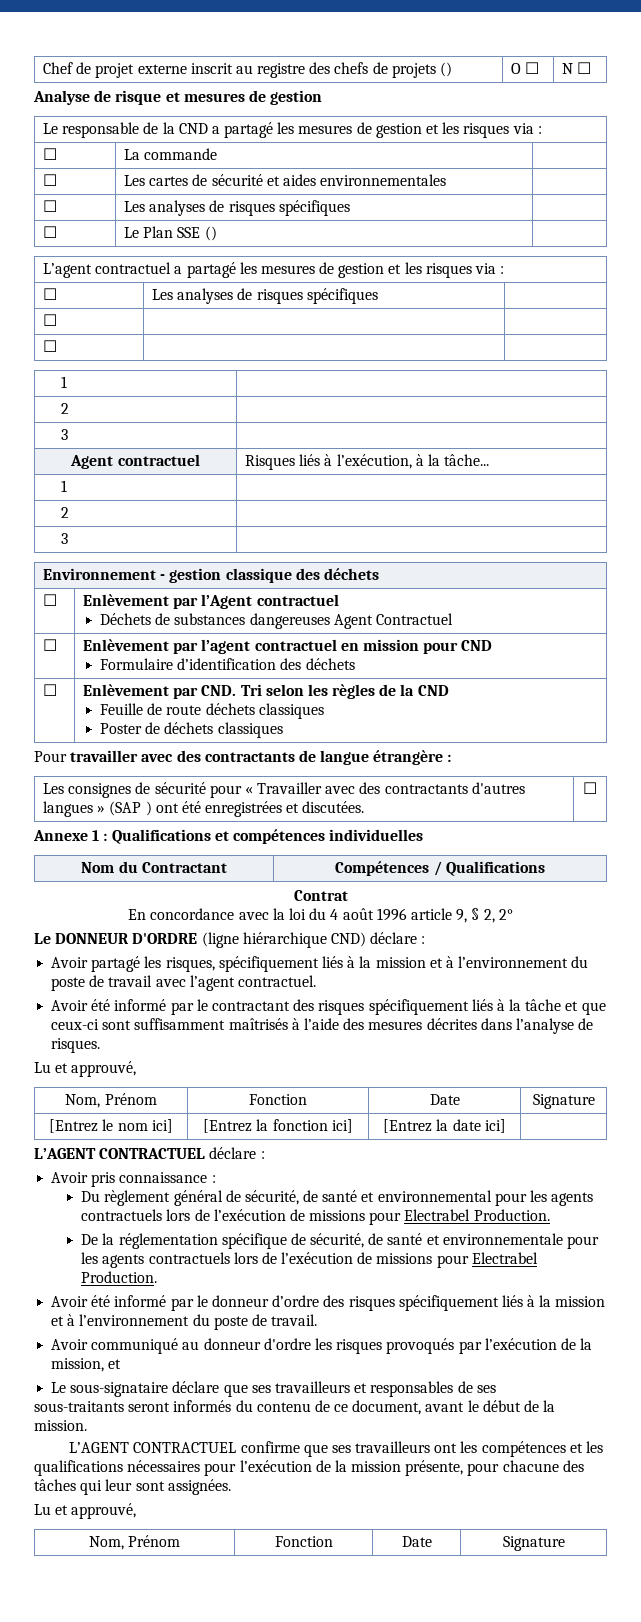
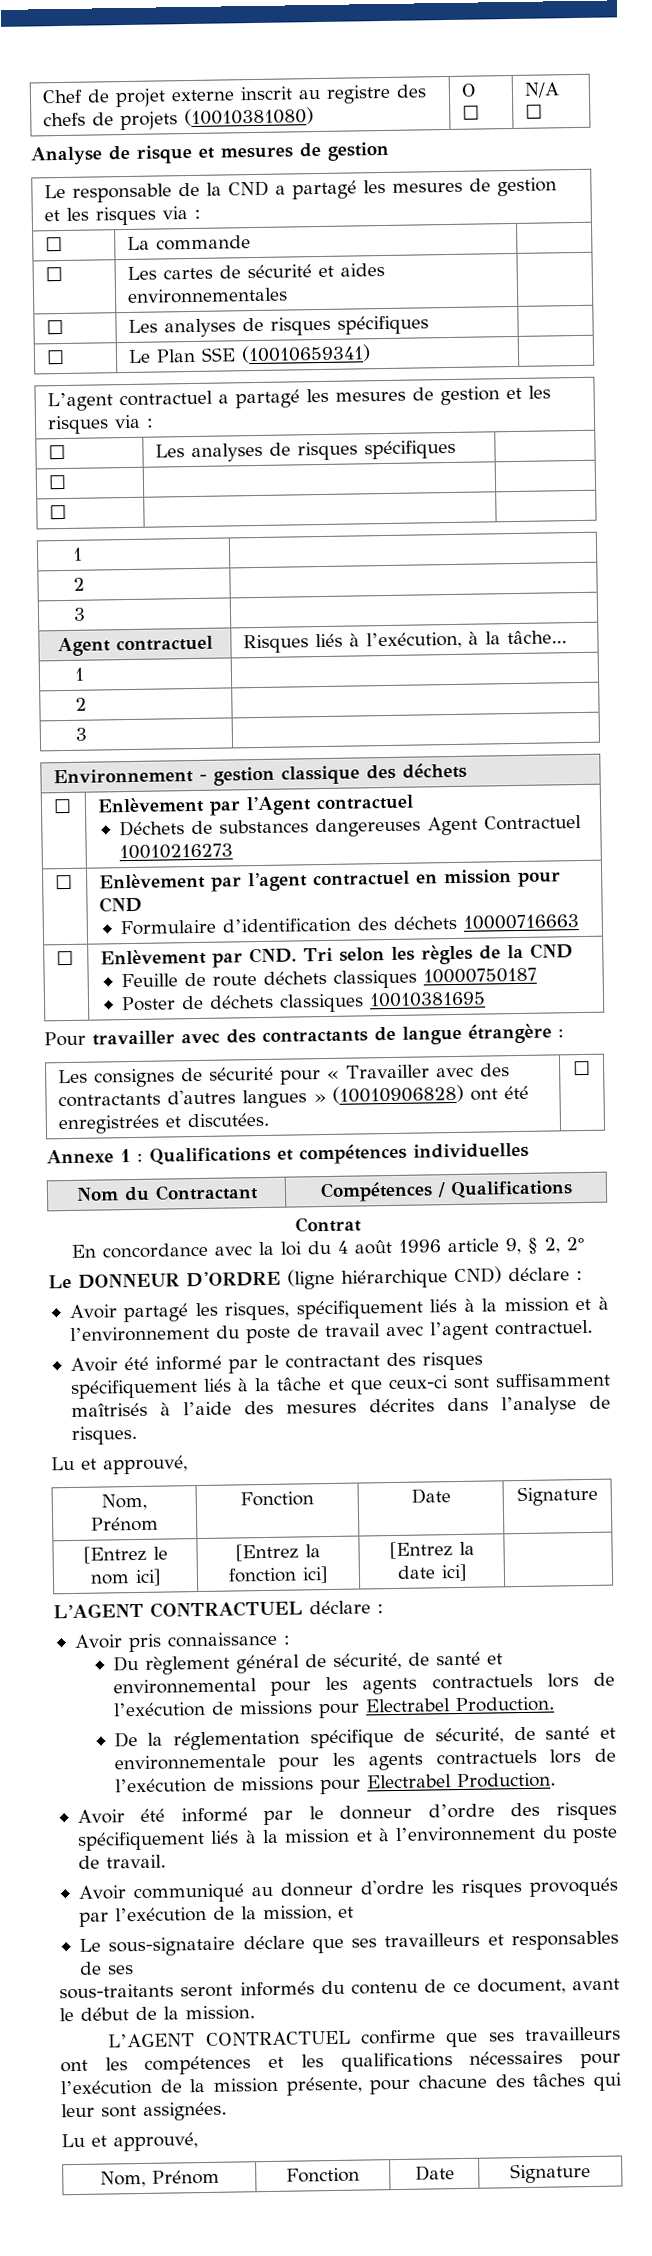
[440,62,453,77] () -> [184,107,315,127] (10010381080)
[561,63,573,74] N -> [524,82,561,98] N/A
[204,226,217,241] () -> [241,344,372,364] (10010659341)
(453, 619) none -> [119,843,234,860] 10010216273
(355, 664) none -> [463,914,580,930] 10000716663
(324, 711) none -> [423,967,538,984] 10000750187
(283, 730) none -> [369,991,487,1008] 10010381695
[109,801,152,816] (SAP ) -> [332,1084,465,1104] (10010906828)

